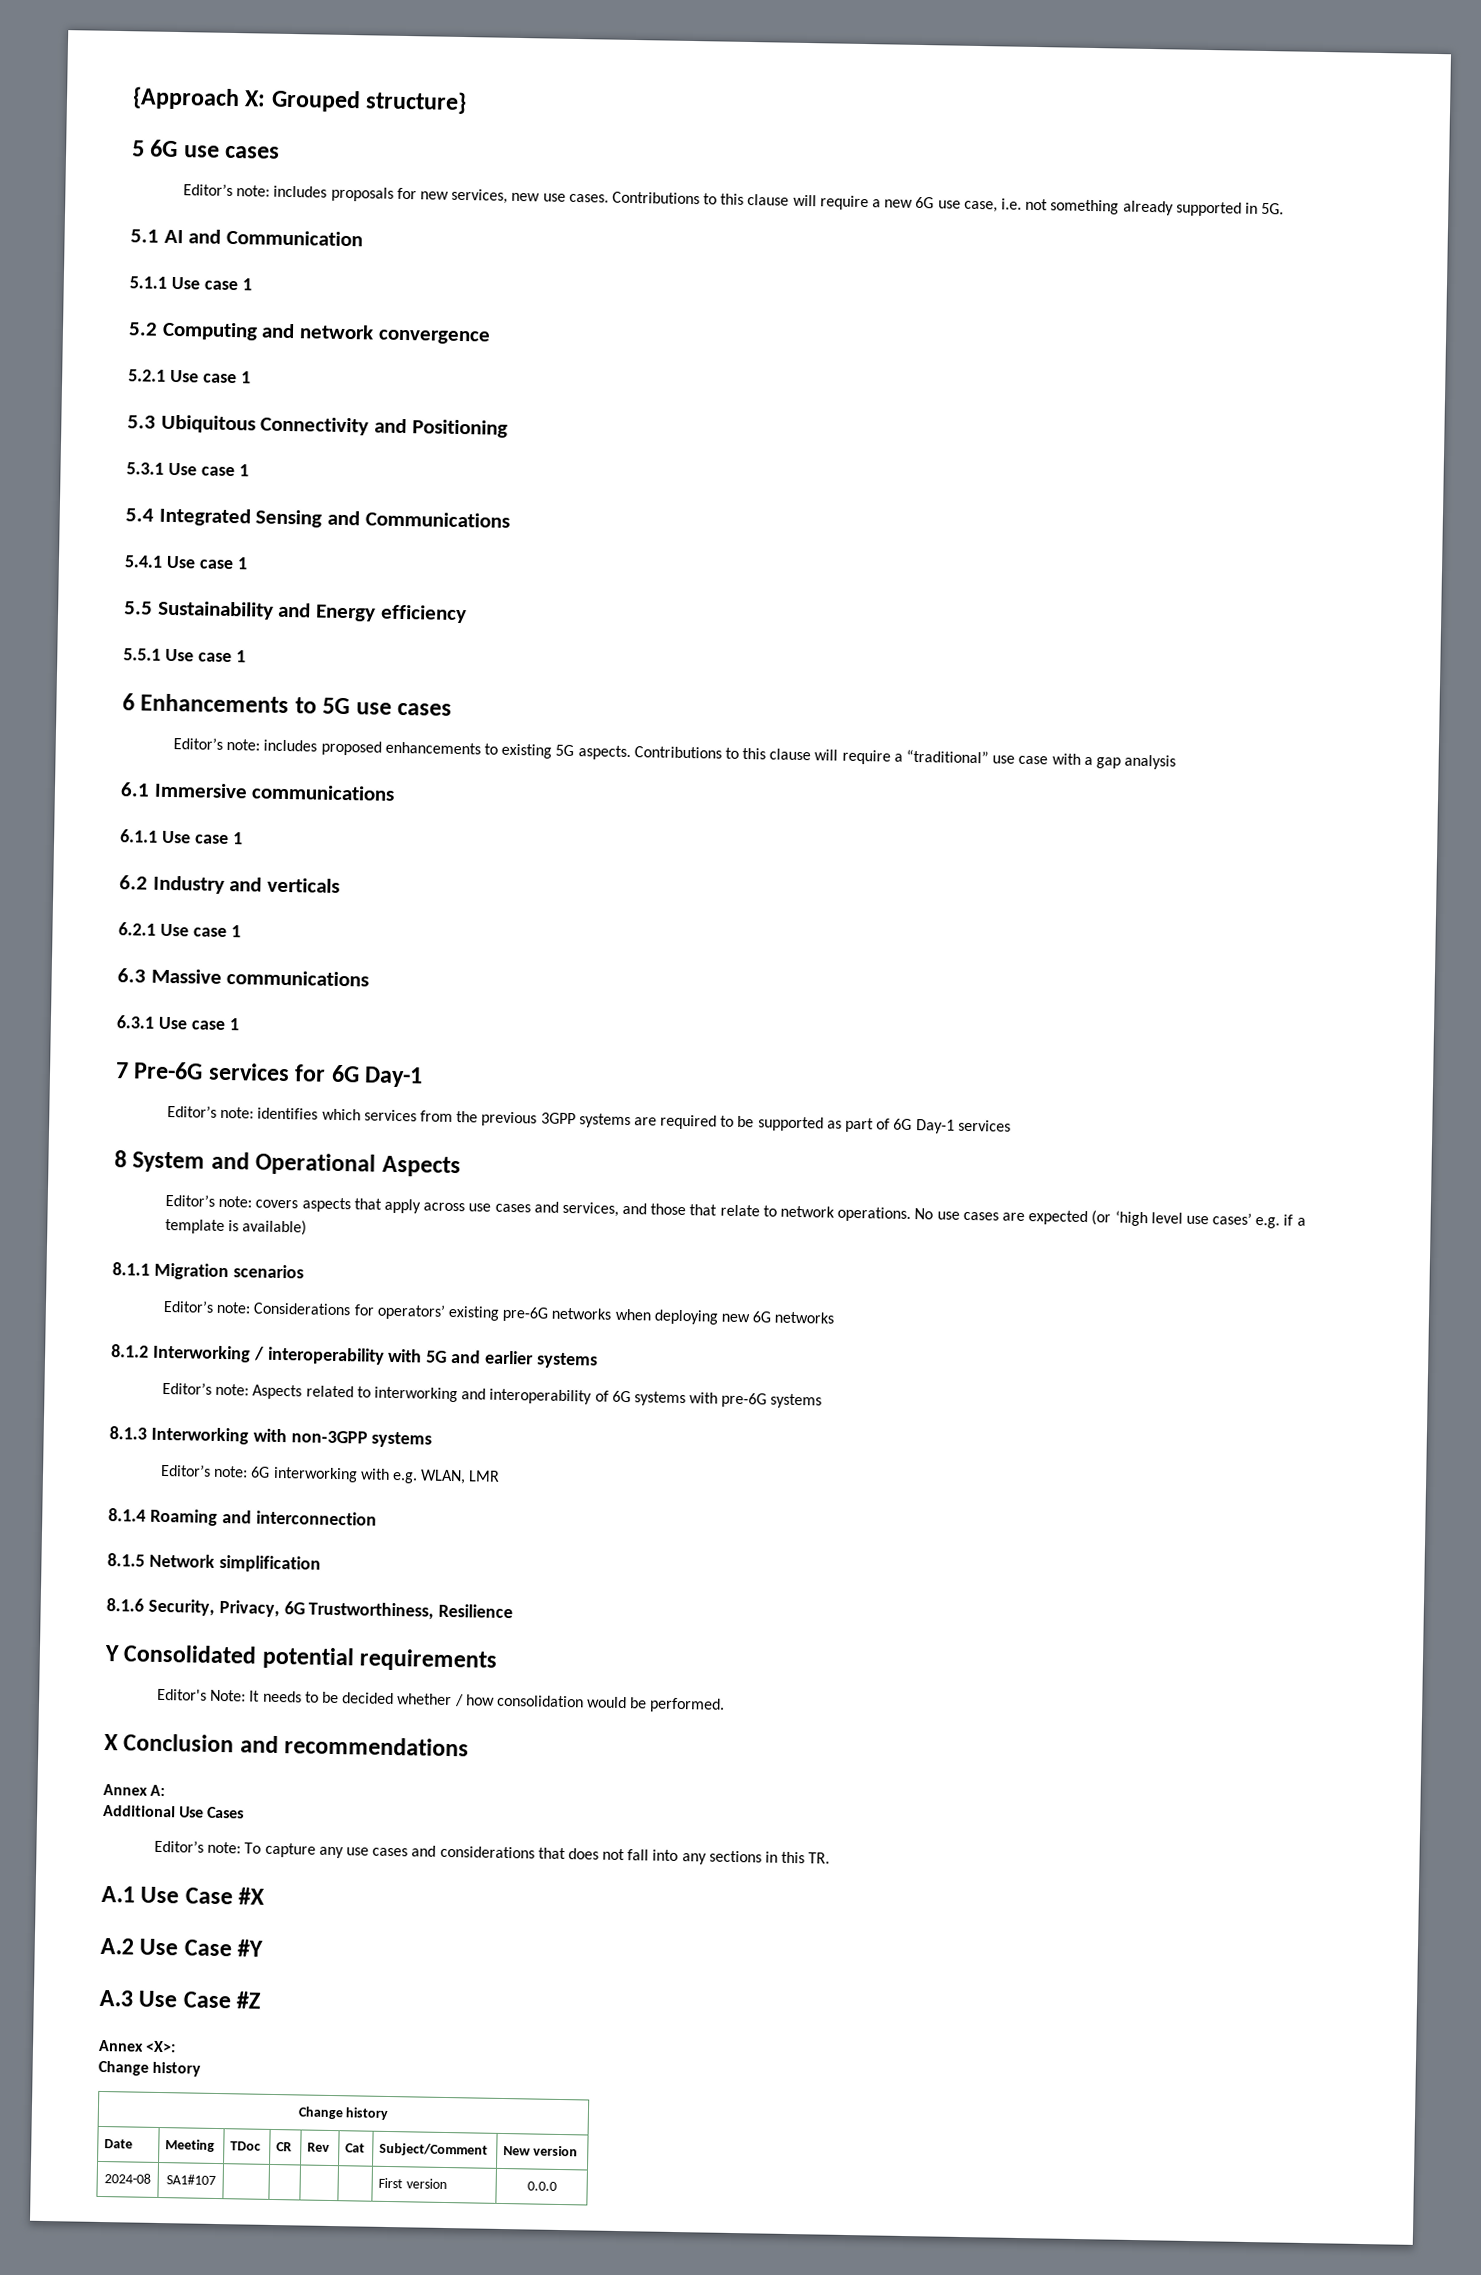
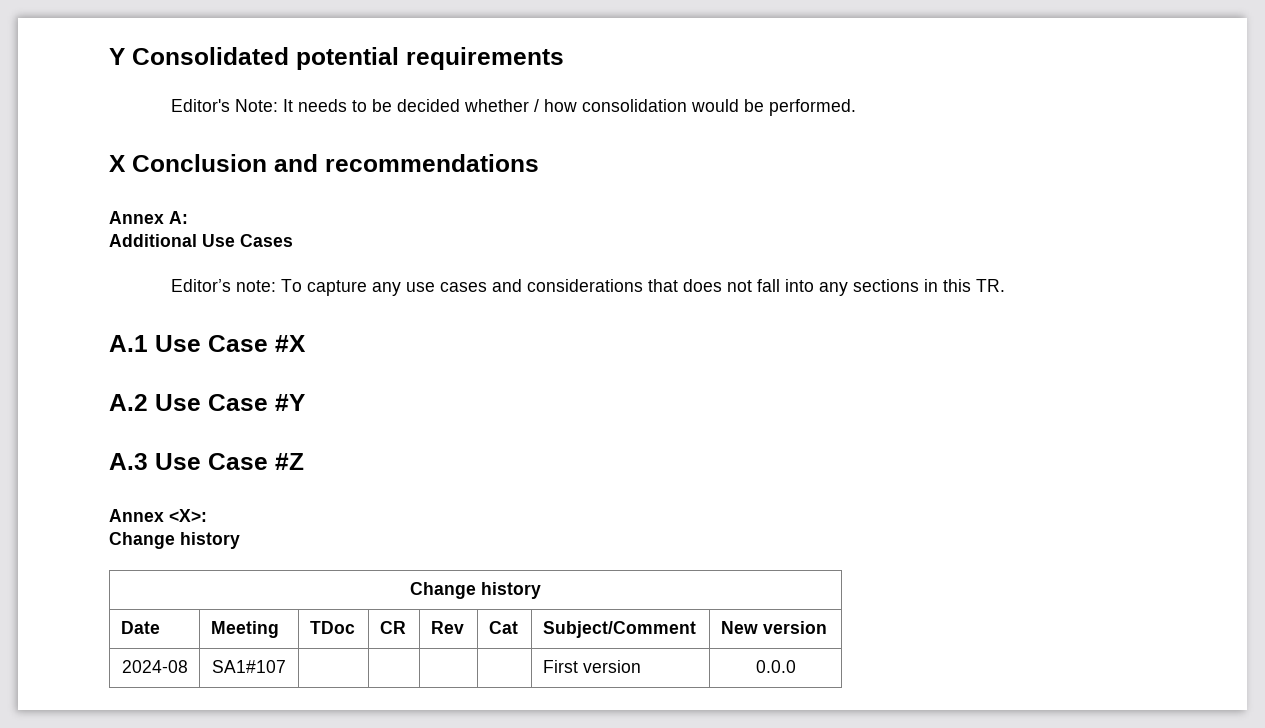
[132,86,468,115] [132,139,281,159] [183,183,1285,217] [130,229,364,247] [129,276,252,291] [128,321,491,345] [128,369,251,384] [127,414,508,438] [126,462,249,477] [125,507,510,528] [124,555,248,570] [124,600,467,624] [123,648,246,663] [122,693,453,716] [173,737,1177,770] [120,782,396,801] [120,829,243,845] [119,875,341,894] [118,922,241,938] [117,968,370,987] [116,1015,240,1031] [115,1061,424,1088] [167,1104,1011,1134] [114,1150,461,1178] [165,1193,1306,1229] [165,1218,308,1236] [112,1262,304,1281] [163,1299,835,1325] [111,1344,598,1369] [162,1381,823,1409] [109,1426,433,1448] [161,1463,501,1485] [108,1508,377,1526] [107,1553,321,1573] [106,1598,514,1620] {Approach X: Grouped structure} // 5 6G use cases // Editor’s note: includes proposals for new services, new use cases. Contributions to this clause will require a new 6G use case, i.e. not something already supported in 5G. // 5.1 AI and Communication // 5.1.1 Use case 1 // 5.2 Computing and network convergence // 5.2.1 Use case 1 // 5.3 Ubiquitous Connectivity and Positioning // 5.3.1 Use case 1 // 5.4 Integrated Sensing and Communications // 5.4.1 Use case 1 // 5.5 Sustainability and Energy efficiency // 5.5.1 Use case 1 // 6 Enhancements to 5G use cases // Editor’s note: includes proposed enhancements to existing 5G aspects. Contributions to this clause will require a “traditional” use case with a gap analysis // 6.1 Immersive communications // 6.1.1 Use case 1 // 6.2 Industry and verticals // 6.2.1 Use case 1 // 6.3 Massive communications // 6.3.1 Use case 1 // 7 Pre-6G services for 6G Day-1 // Editor’s note: identifies which services from the previous 3GPP systems are required to be supported as part of 6G Day-1 services // 8 System and Operational Aspects // Editor’s note: covers aspects that apply across use cases and services, and those that relate to network operations. No use cases are expected (or ‘high level use cases’ e.g. if a template is available) // 8.1.1 Migration scenarios // Editor’s note: Considerations for operators’ existing pre-6G networks when deploying new 6G networks // 8.1.2 Interworking / interoperability with 5G and earlier systems // Editor’s note: Aspects related to interworking and interoperability of 6G systems with pre-6G systems // 8.1.3 Interworking with non-3GPP systems // Editor’s note: 6G interworking with e.g. WLAN, LMR // 8.1.4 Roaming and interconnection // 8.1.5 Network simplification // 8.1.6 Security, Privacy, 6G Trustworthiness, Resilience // -> (109, 56) none

